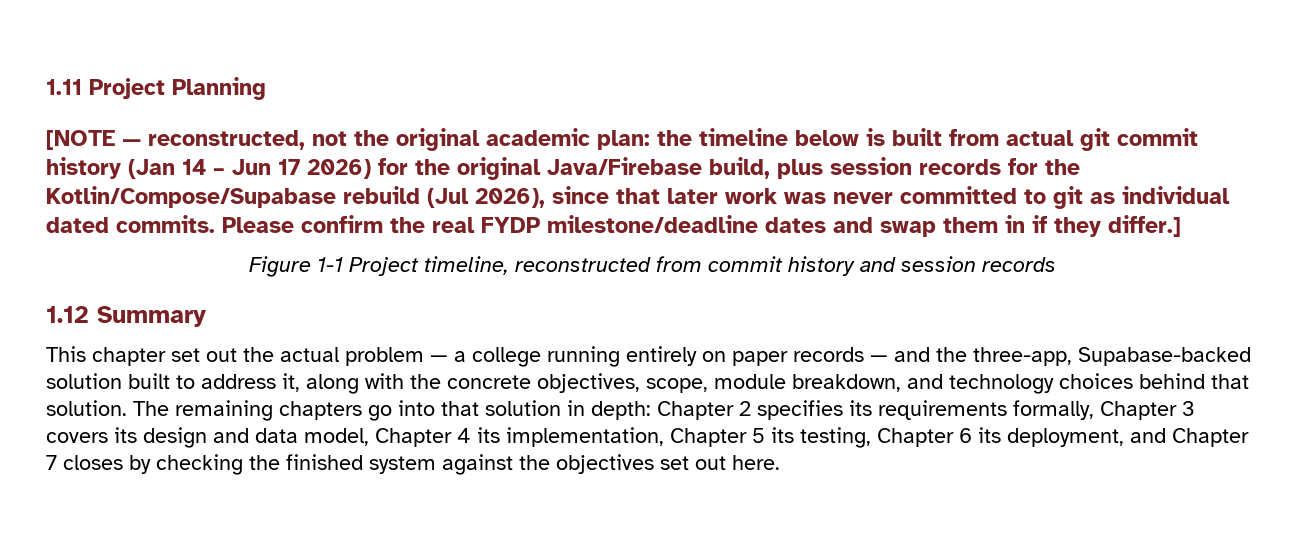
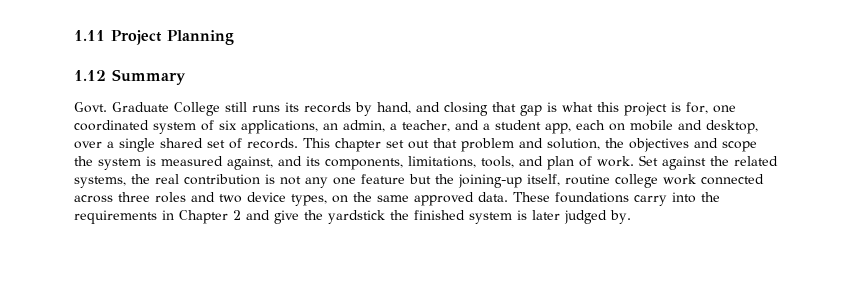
[46,128,1198,151] [46,157,1080,180] [46,186,1230,209] [46,215,1181,237] [248,256,1056,277] [46,306,206,327] [46,346,1251,367] [46,373,1249,394] [46,400,1195,421] [46,427,1249,448] [46,454,780,475] [NOTE — reconstructed, not the original academic plan: the timeline below is built from actual git commit history (Jan 14 – Jun 17 2026) for the original Java/Firebase build, plus session records for the Kotlin/Compose/Supabase rebuild (Jul 2026), since that later work was never committed to git as individual dated commits. Please confirm the real FYDP milestone/deadline dates and swap them in if they differ.] // Figure 1-1 Project timeline, reconstructed from commit history and session records // 1.12 Summary // This chapter set out the actual problem — a college running entirely on paper records — and the three-app, Supabase-backed solution built to address it, along with the concrete objectives, scope, module breakdown, and technology choices behind that solution. The remaining chapters go into that solution in depth: Chapter 2 specifies its requirements formally, Chapter 3 covers its design and data model, Chapter 4 its implementation, Chapter 5 its testing, Chapter 6 its deployment, and Chapter 7 closes by checking the finished system against the objectives set out here. -> [74,69,186,85] [74,102,736,116] [74,120,758,134] [74,138,757,152] [74,155,778,170] [74,174,764,188] [74,192,720,206] [74,210,631,224] 1.12 Summary // Govt. Graduate College still runs its records by hand, and closing that gap is what this project is for, one coordinated system of six applications, an admin, a teacher, and a student app, each on mobile and desktop, over a single shared set of records. This chapter set out that problem and solution, the objectives and scope the system is measured against, and its components, limitations, tools, and plan of work. Set against the related systems, the real contribution is not any one feature but the joining-up itself, routine college work connected across three roles and two device types, on the same approved data. These foundations carry into the requirements in Chapter 2 and give the yardstick the finished system is later judged by.

